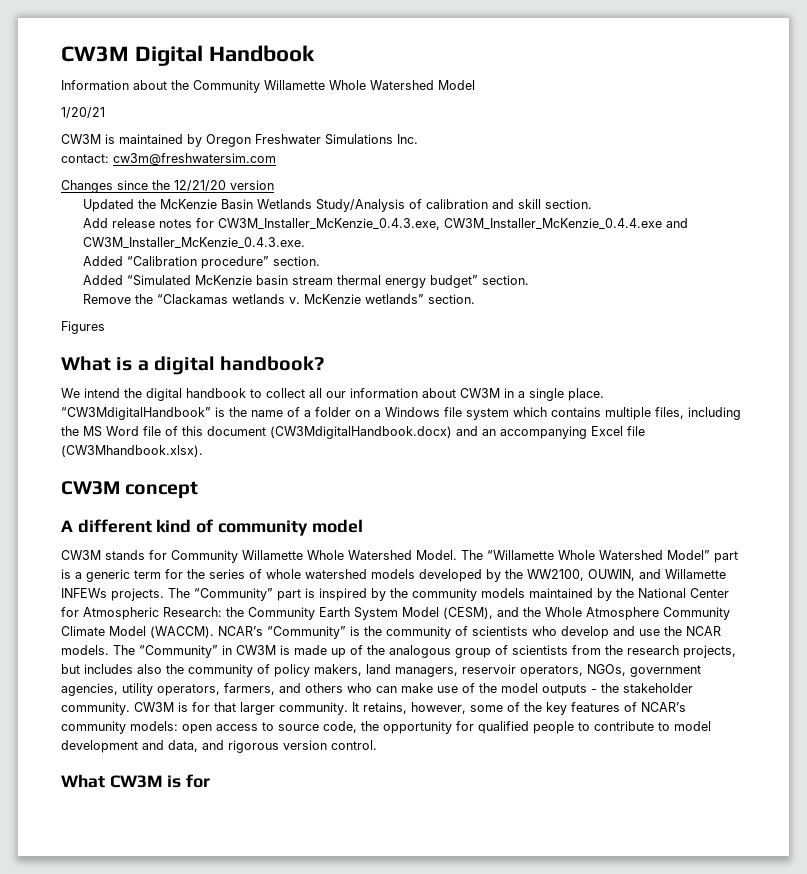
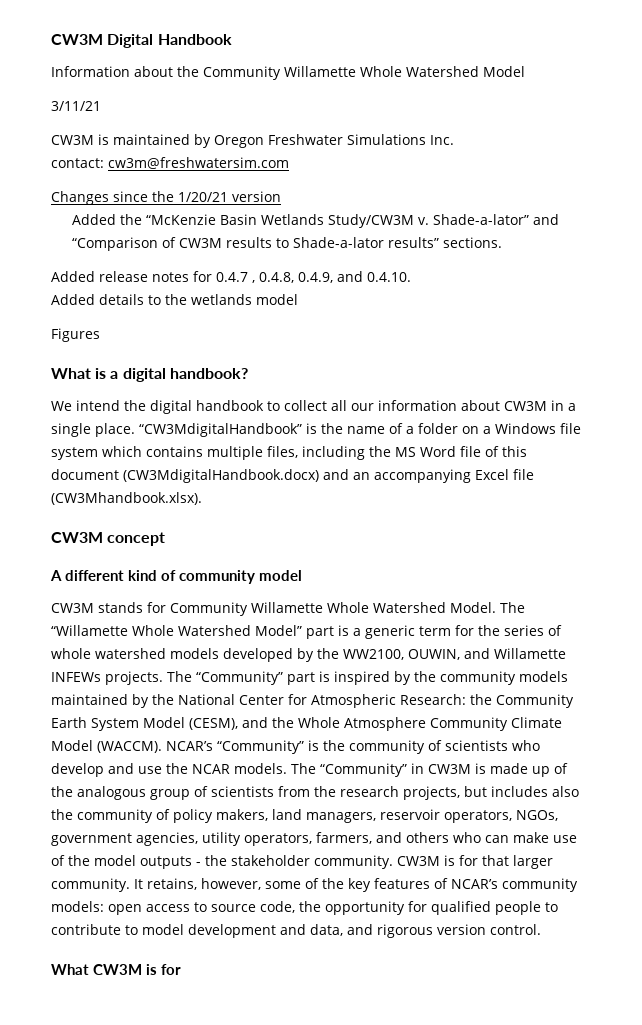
[61,107,105,118] 1/20/21 -> [51,101,101,111] 3/11/21
[174,180,226,191] 12/21/20 -> [178,192,228,202] 1/20/21
[83,199,593,212] [83,218,689,230] [83,237,306,249] [83,256,321,269] [83,275,530,288] [83,294,476,304] Updated the McKenzie Basin Wetlands Study/Analysis of calibration and skill section. // Add release notes for CW3M_Installer_McKenzie_0.4.3.exe, CW3M_Installer_McKenzie_0.4.4.exe and CW3M_Installer_McKenzie_0.4.3.exe. // Added “Calibration procedure” section. // Added “Simulated McKenzie basin stream thermal energy budget” section. // Remove the “Clackamas wetlands v. McKenzie wetlands” section. -> [72,214,560,228] [72,237,503,251] [51,271,411,283] [51,294,298,305] Added the “McKenzie Basin Wetlands Study/CW3M v. Shade-a-lator” and “Comparison of CW3M results to Shade-a-lator results” sections. // Added release notes for 0.4.7 , 0.4.8, 0.4.9, and 0.4.10. // Added details to the wetlands model

